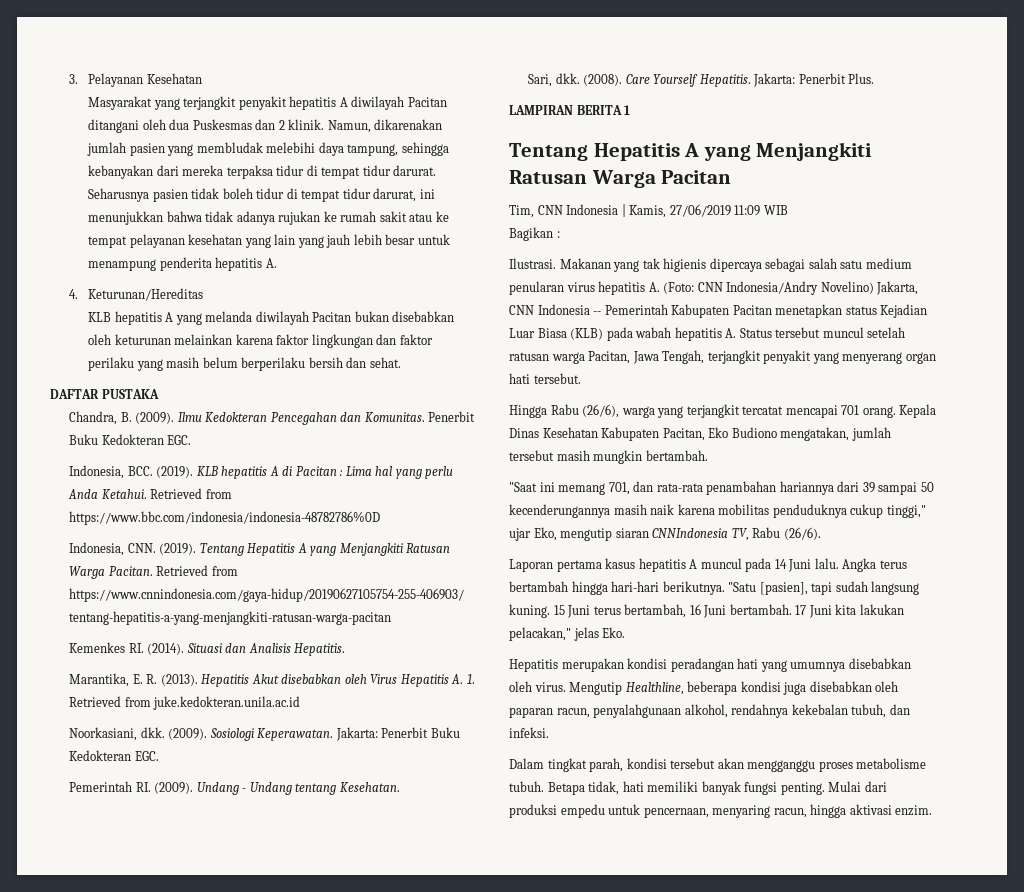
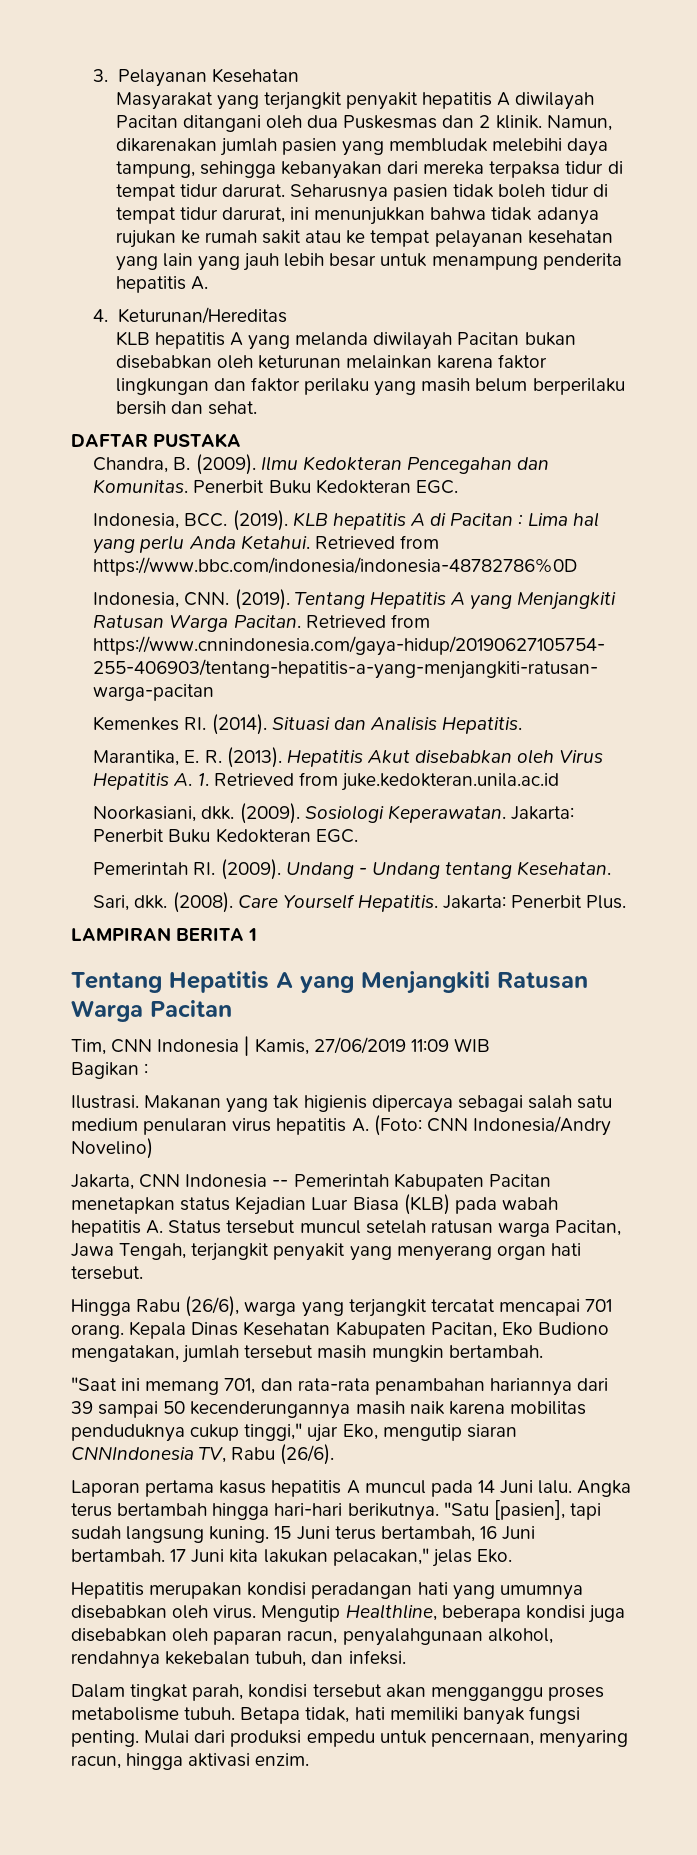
(874, 287) none -> (153, 1148) //

